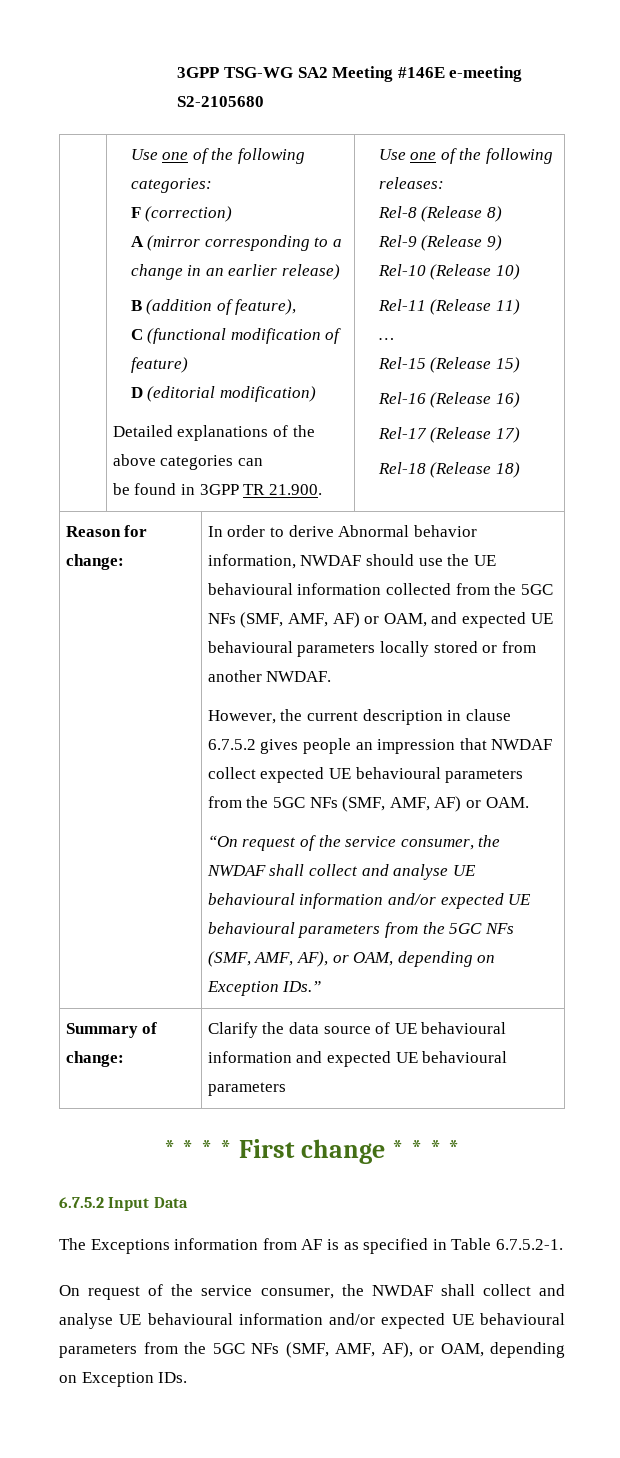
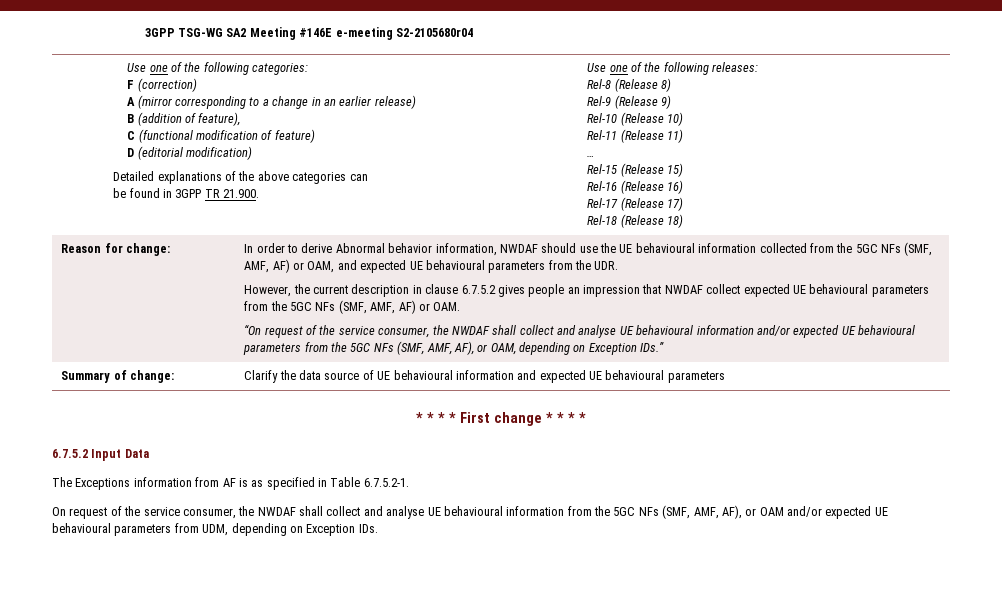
[177,96,265,107] S2-2105680 -> [395,28,473,37] S2-2105680r04
[380,641,536,657] [207,670,332,682] locally stored or from another NWDAF. -> [548,260,619,270] from the UDR.
[329,1313,565,1329] [59,1342,484,1358] and/or expected UE behavioural parameters from the 5GC NFs (SMF, AMF, AF), or OAM, -> [567,505,888,519] [52,523,229,536] from the 5GC NFs (SMF, AMF, AF), or OAM and/or expected UE behavioural parameters from UDM,

